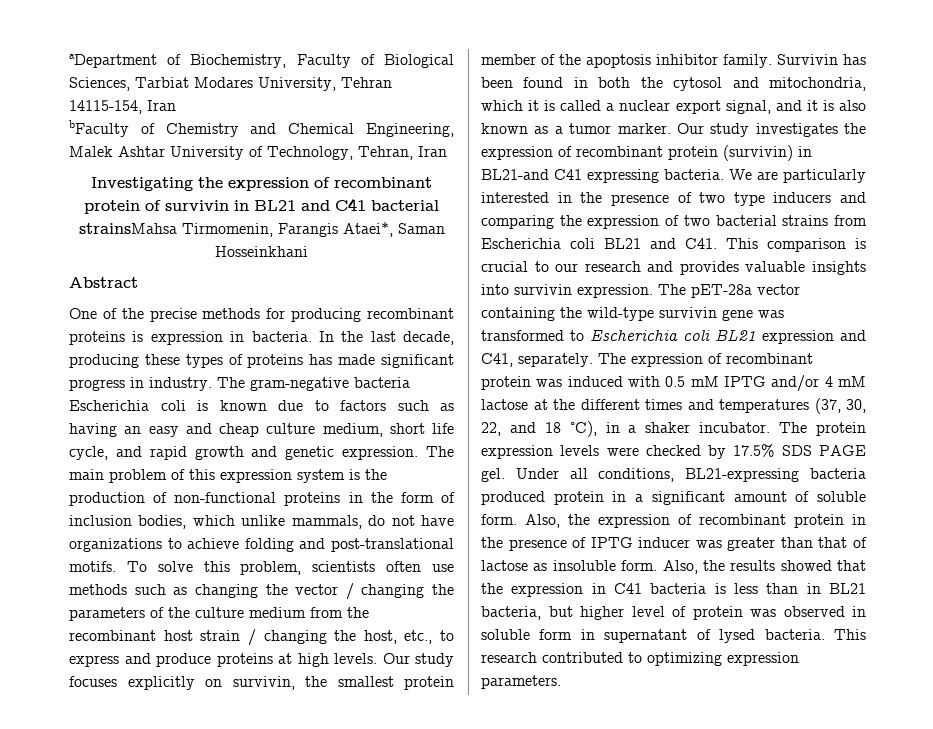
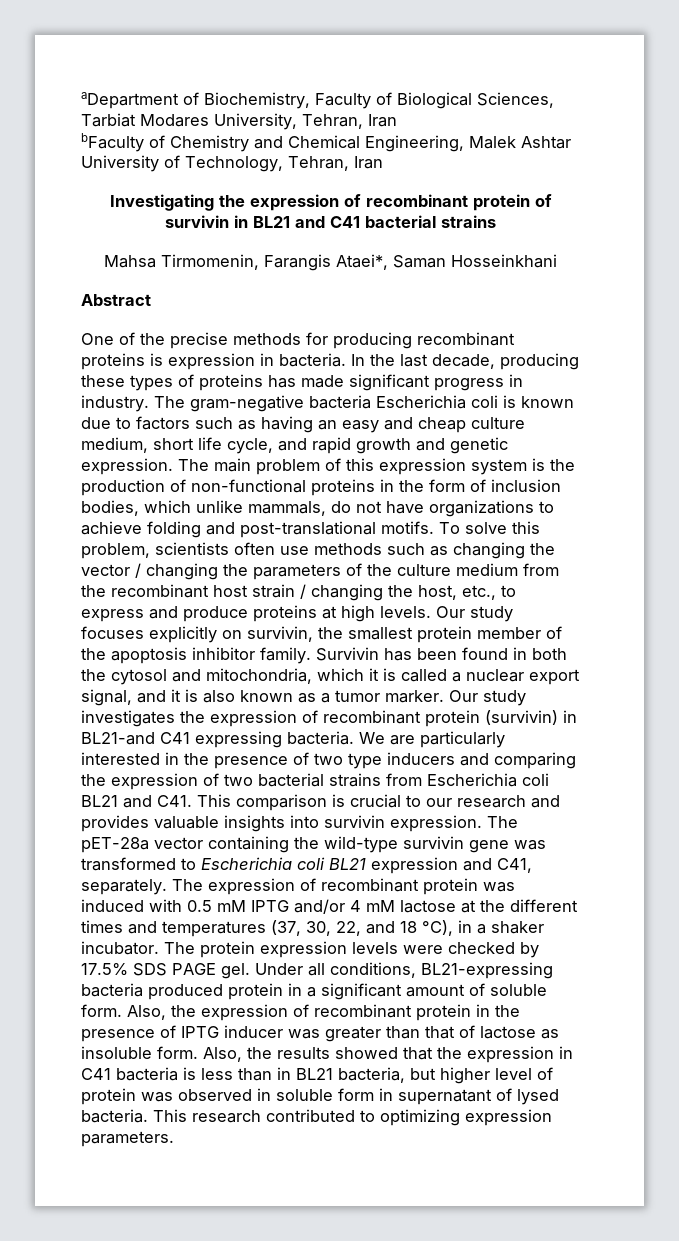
[341,77,392,88] [69,100,142,114] Tehran 14115-154, -> [302,114,363,129] Tehran,
[78,223,177,234] strainsMahsa -> [441,215,496,228] [104,255,156,268] strains // Mahsa

